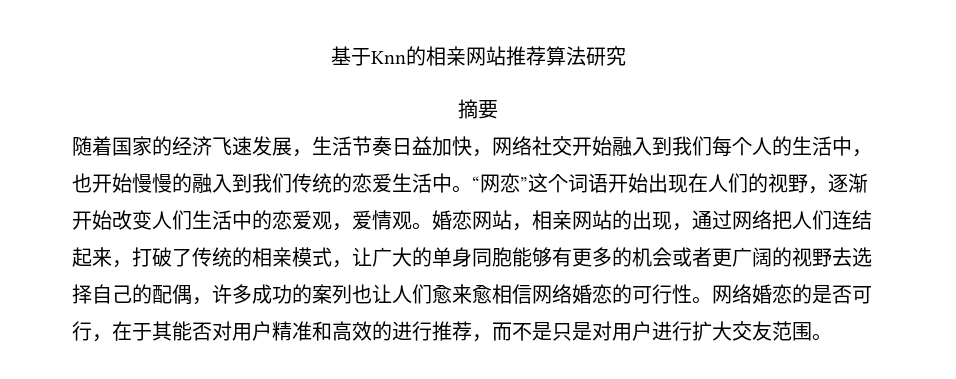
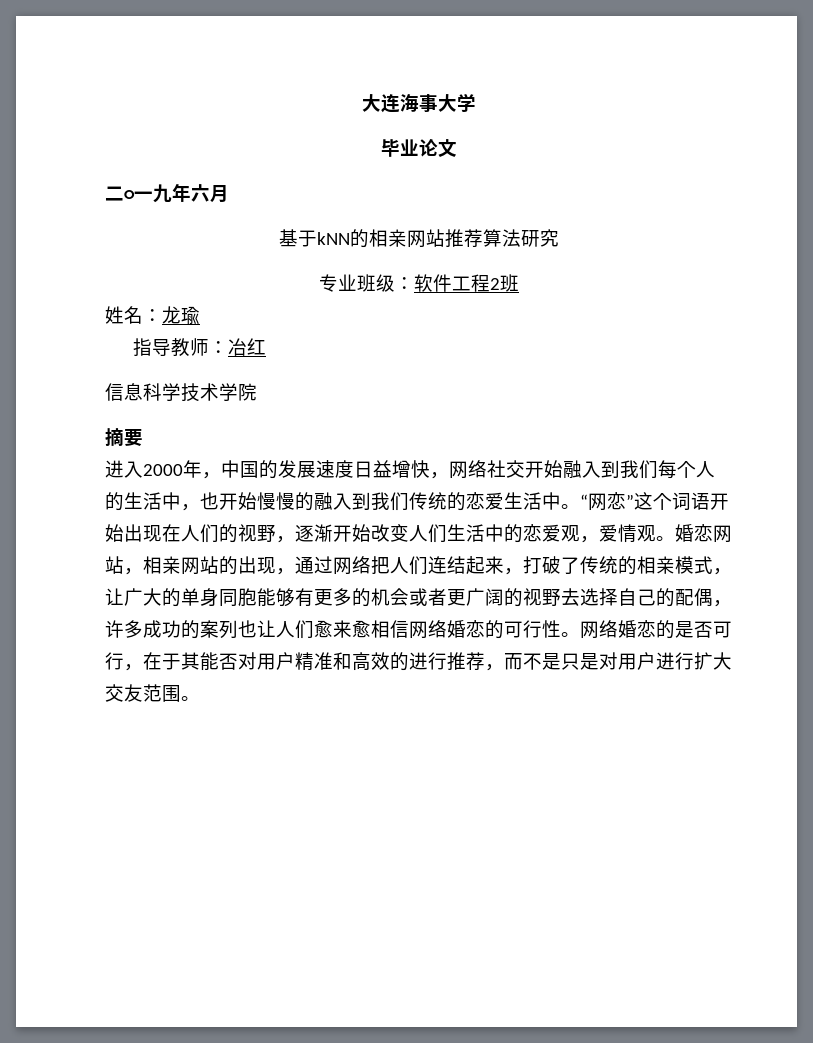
[330,46,406,66] 基于Knn -> [362,93,476,113] [381,139,457,157] [105,183,229,203] [279,229,350,247] 大连海事大学 // 毕业论文 // 二○一九年六月 // 基于kNN
[458,99,498,119] [72,136,452,157] 摘要 // 随着国家的经济飞速发展，生活节奏日益加 -> [319,274,519,292] [105,306,200,324] [132,338,266,357] [105,383,257,402] [105,428,143,446] [105,460,411,479] 专业班级：软件工程2班 // 姓名：龙瑜 // 指导教师：冶红 // 信息科学技术学院 // 摘要 // 进入2000年，中国的发展速度日益增

